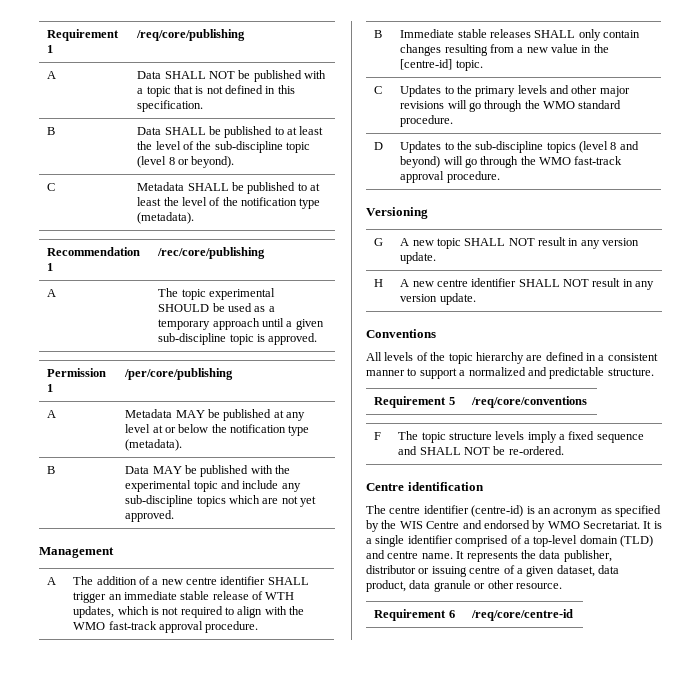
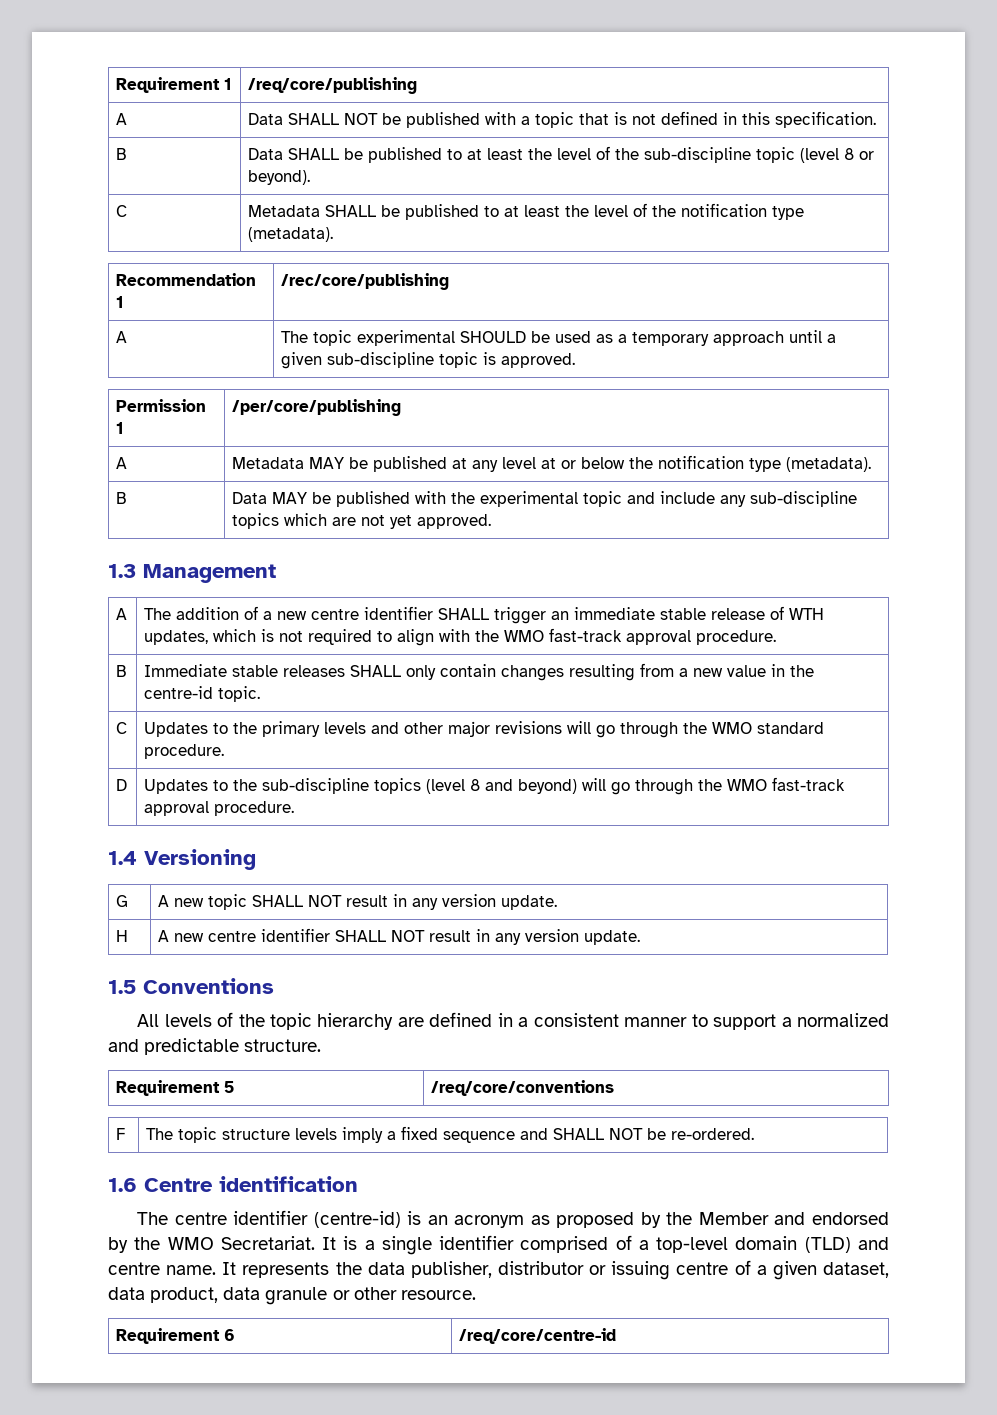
(175, 516) none -> [108,564,136,578] 1.3
[400,59,453,70] [centre-id] -> [144,686,214,699] centre-id
(500, 177) none -> [108,851,137,865] 1.4
(476, 299) none -> [108,980,136,994] 1.5
(564, 450) none -> [108,1178,137,1192] 1.6
[615,505,661,517] [366,520,460,532] specified by the WIS Centre -> [556,1212,769,1228] proposed by the Member
(546, 526) none -> [134,1237,161,1250] the

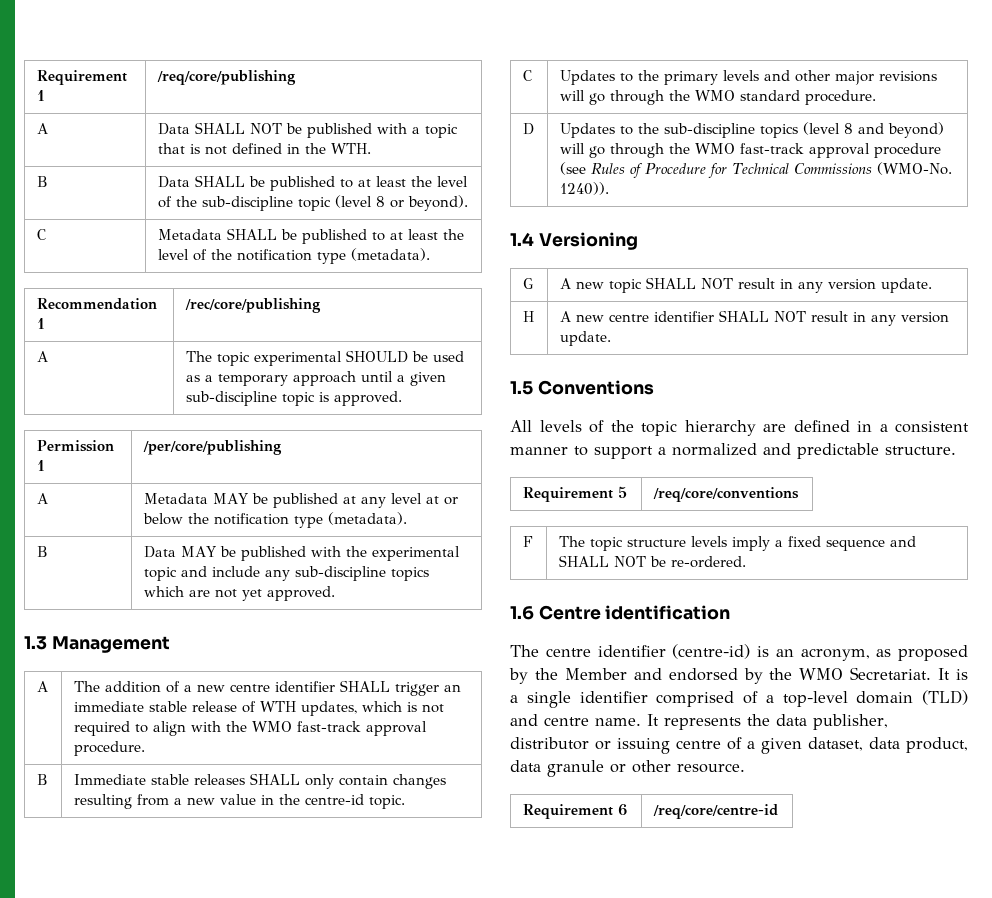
[742,111,877,128] this specification. -> [304,143,371,154] the WTH.
[214,801,295,816] procedure. -> [873,143,941,158] [559,162,952,178] [559,182,609,195] procedure (see Rules of Procedure for Technical Commissions (WMO-No. 1240)).
[454,1215,525,1228] acronym -> [800,648,870,661] acronym,

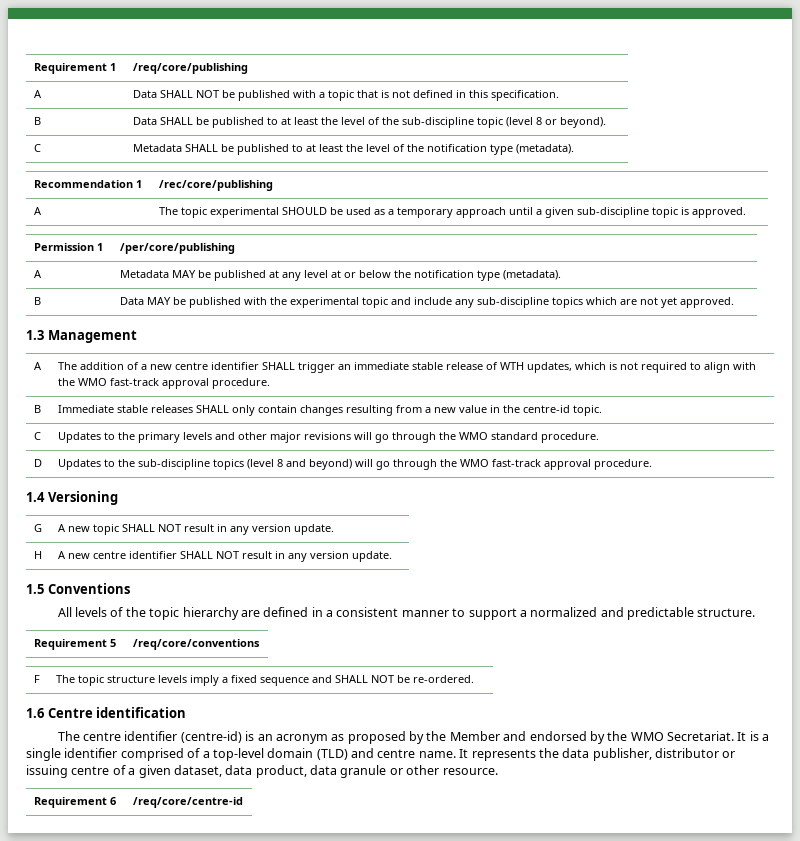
[304,143,371,154] the WTH. -> [468,90,559,101] this specification.
[873,143,941,158] [559,162,952,178] [559,182,609,195] procedure (see Rules of Procedure for Technical Commissions (WMO-No. 1240)). -> [593,459,652,470] procedure.
[800,648,870,661] acronym, -> [275,734,328,744] acronym

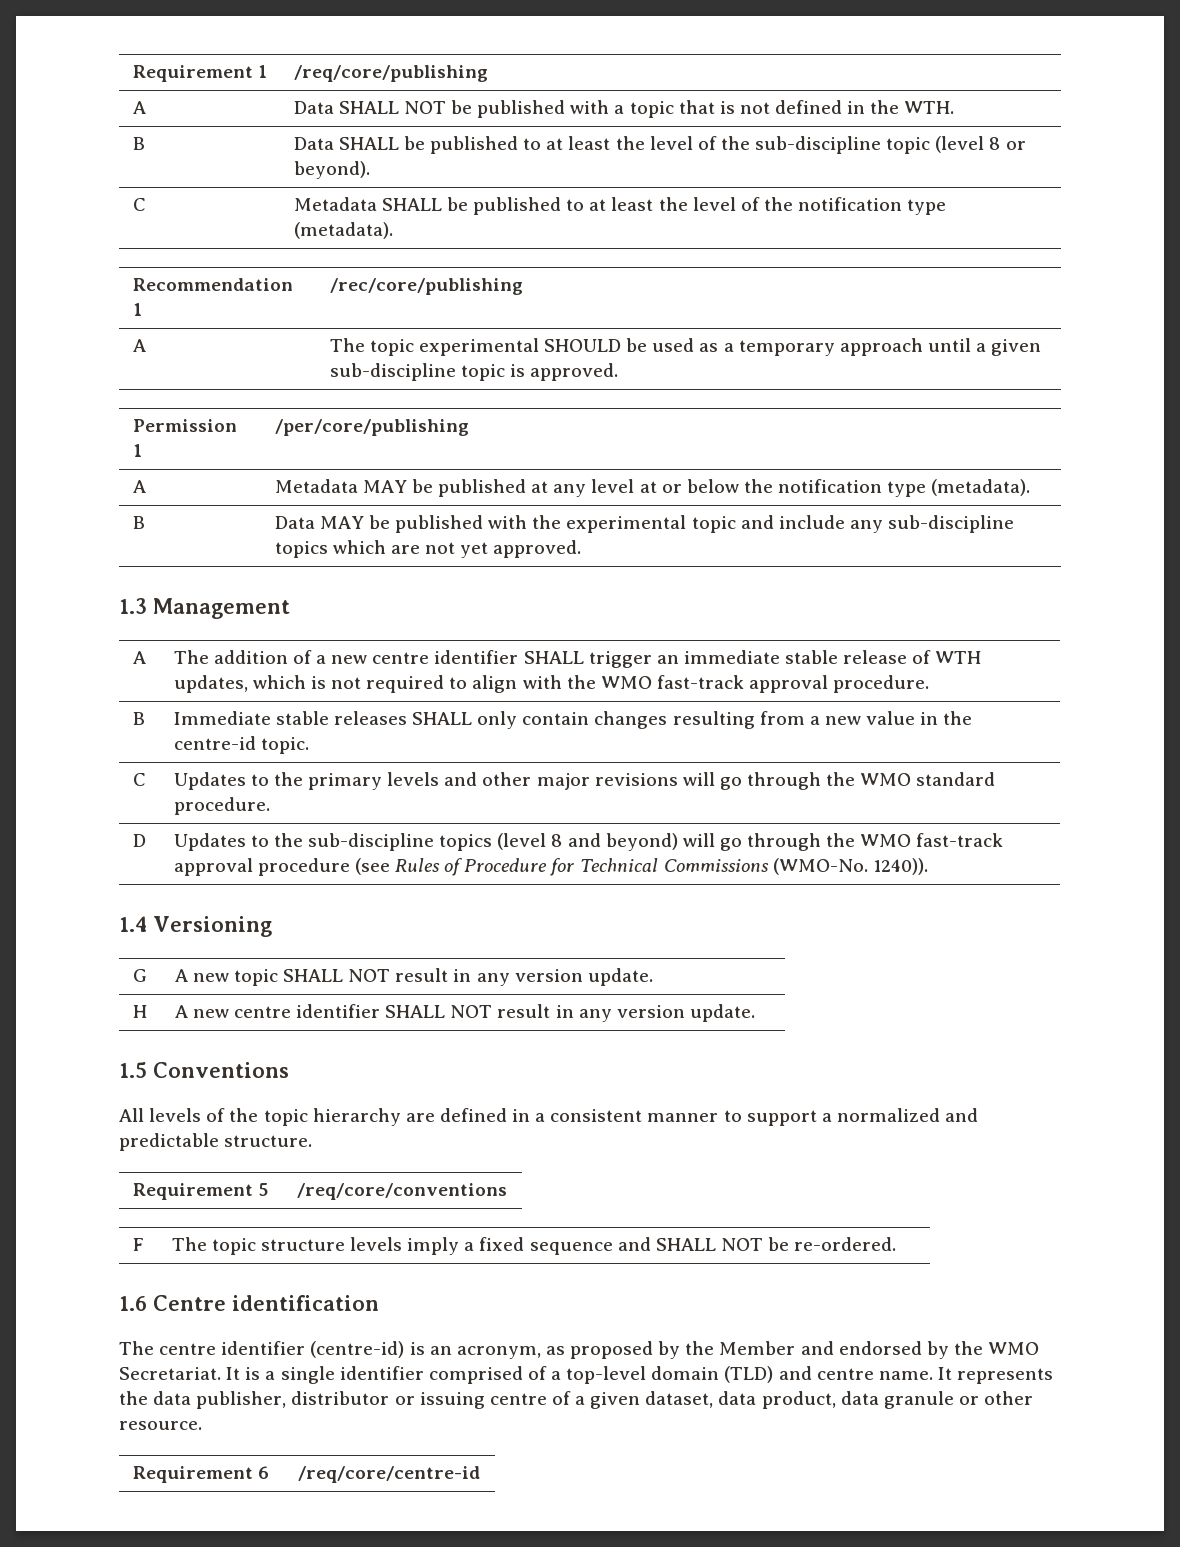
[468,90,559,101] this specification. -> [870,100,955,114] the WTH.
[593,459,652,470] procedure. -> [257,858,928,876] procedure (see Rules of Procedure for Technical Commissions (WMO-No. 1240)).
[275,734,328,744] acronym -> [456,1346,541,1359] acronym,

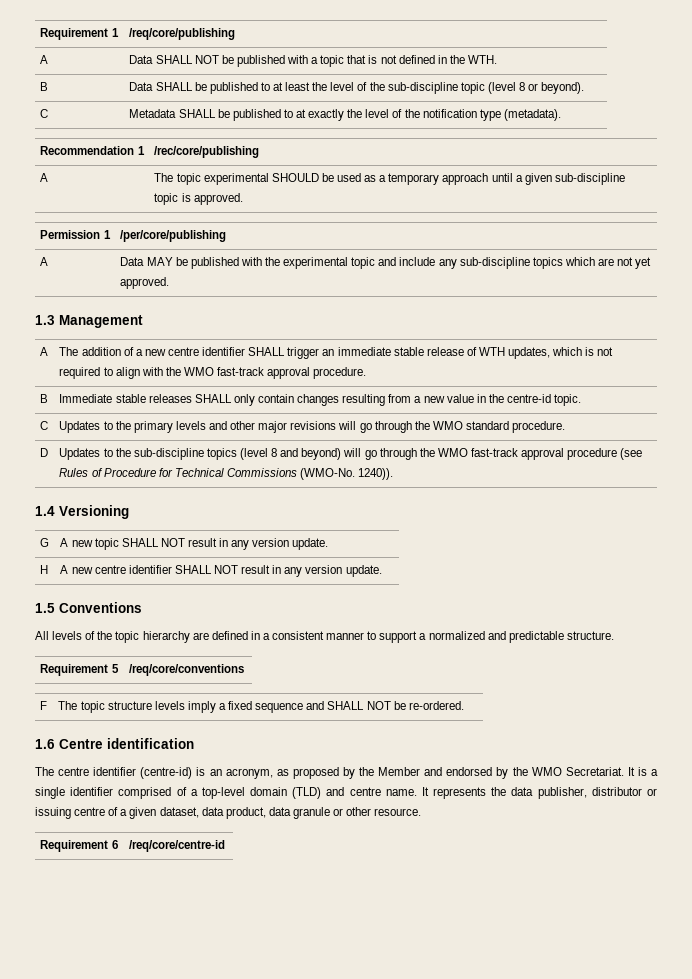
[611,197,654,211] least -> [308,109,345,121] exactly
[274,479,1031,497] [132,516,145,529] | Metadata MAY be published at any level at or below the notification type (metadata). // B -> (49, 261) none

